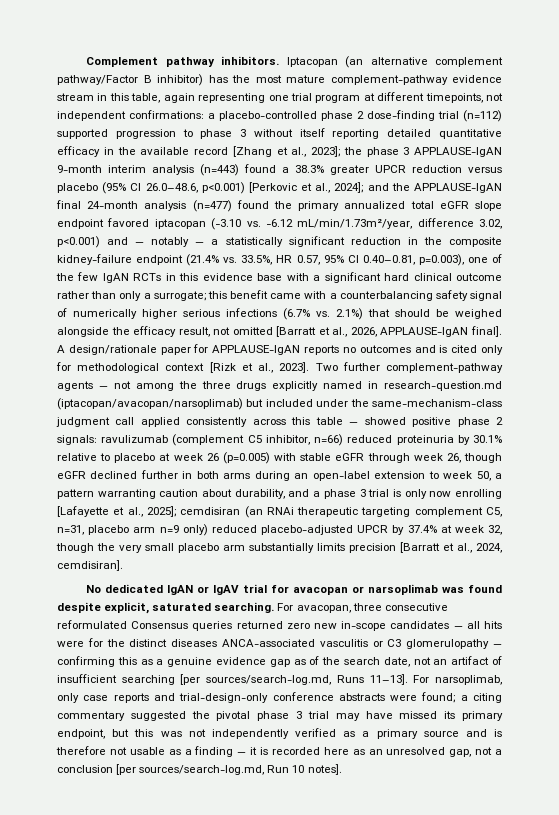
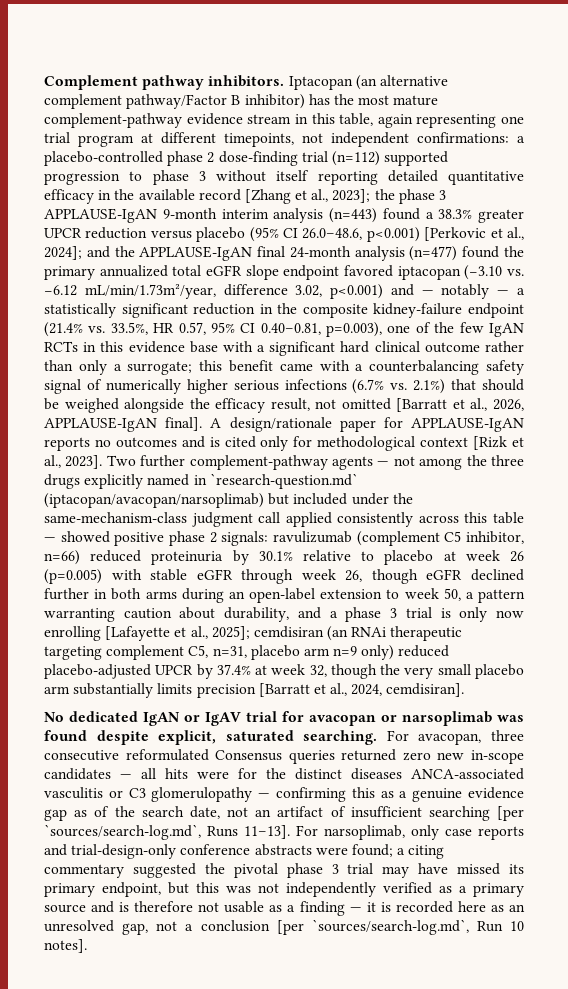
[384,381,502,391] research-question.md -> [209,473,358,489] `research-question.md`
[206,675,332,685] sources/search-log.md, -> [44,824,201,840] `sources/search-log.md`,
[139,765,265,775] sources/search-log.md, -> [311,919,469,935] `sources/search-log.md`,

